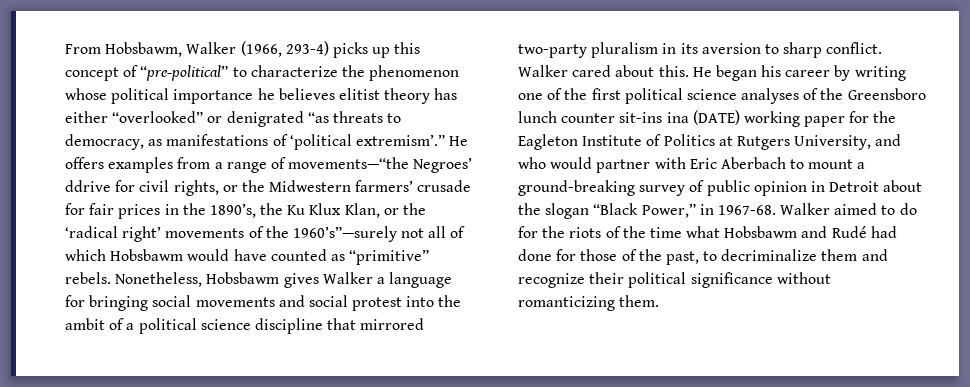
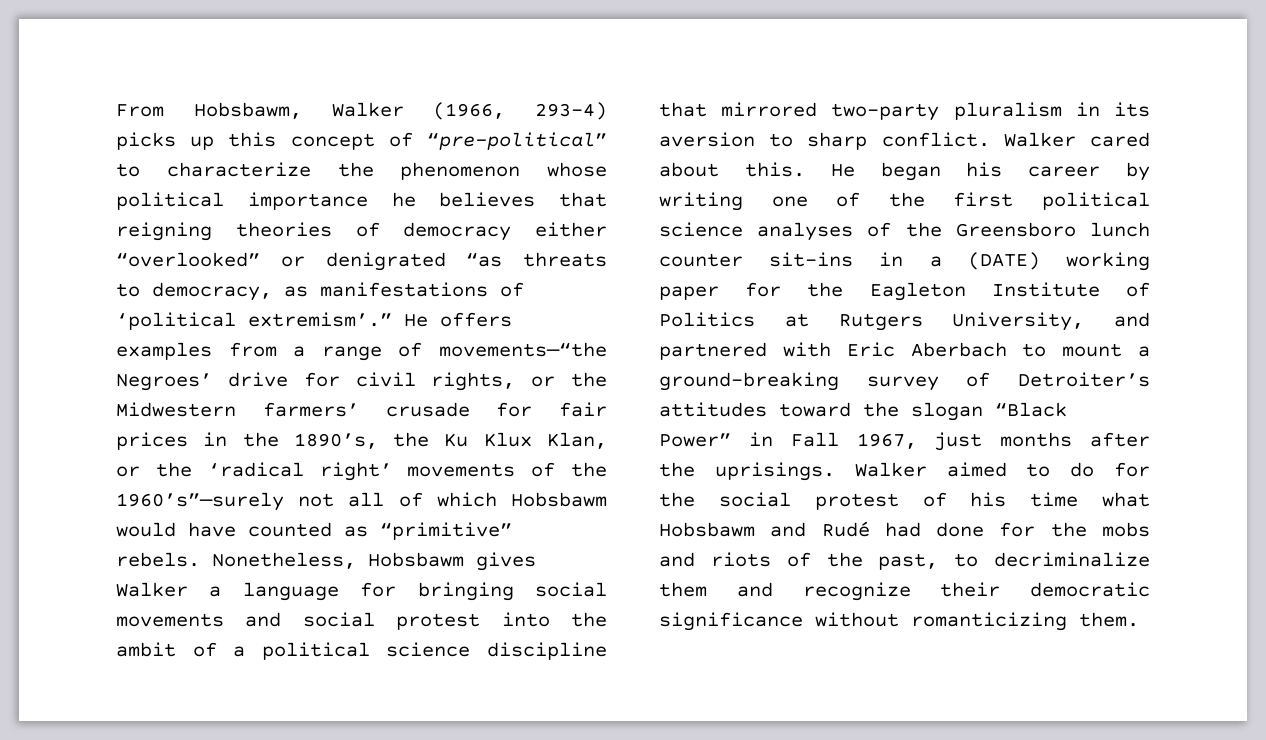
[338,88,458,104] elitist theory has -> [559,192,607,207] [116,222,512,241] that reigning theories of democracy
[65,180,111,192] ddrive -> [227,372,288,387] drive
[666,112,689,123] ina -> [879,252,942,267] in a
[518,157,651,173] who would partner -> [659,342,767,360] partnered
[706,180,923,196] [518,203,776,219] public opinion in Detroit about the slogan “Black Power,” in 1967-68. -> [1018,372,1150,387] [659,402,1067,421] [659,432,1150,451] [659,462,835,481] Detroiter’s attitudes toward the slogan “Black Power” in Fall 1967, just months after the uprisings.
[569,226,646,238] riots of the -> [718,492,1007,510] social protest of his
[580,249,618,261] those -> [1050,522,1150,537] [659,552,771,567] the mobs and riots
[628,272,687,288] political -> [1030,582,1150,597] democratic

